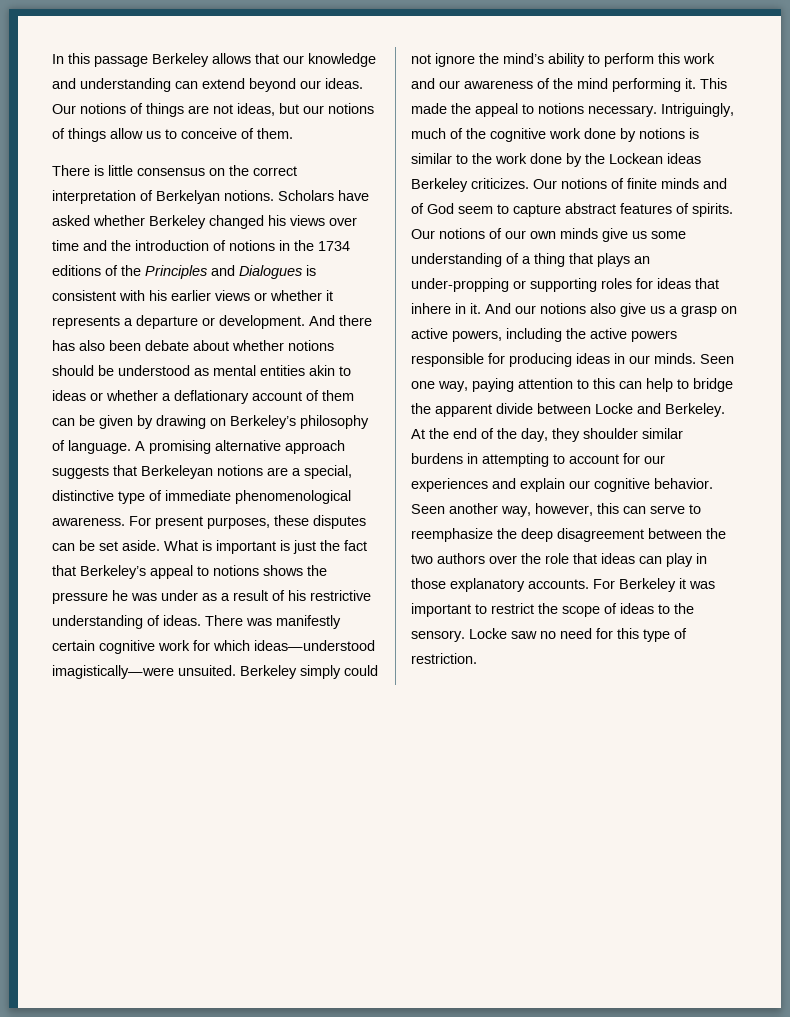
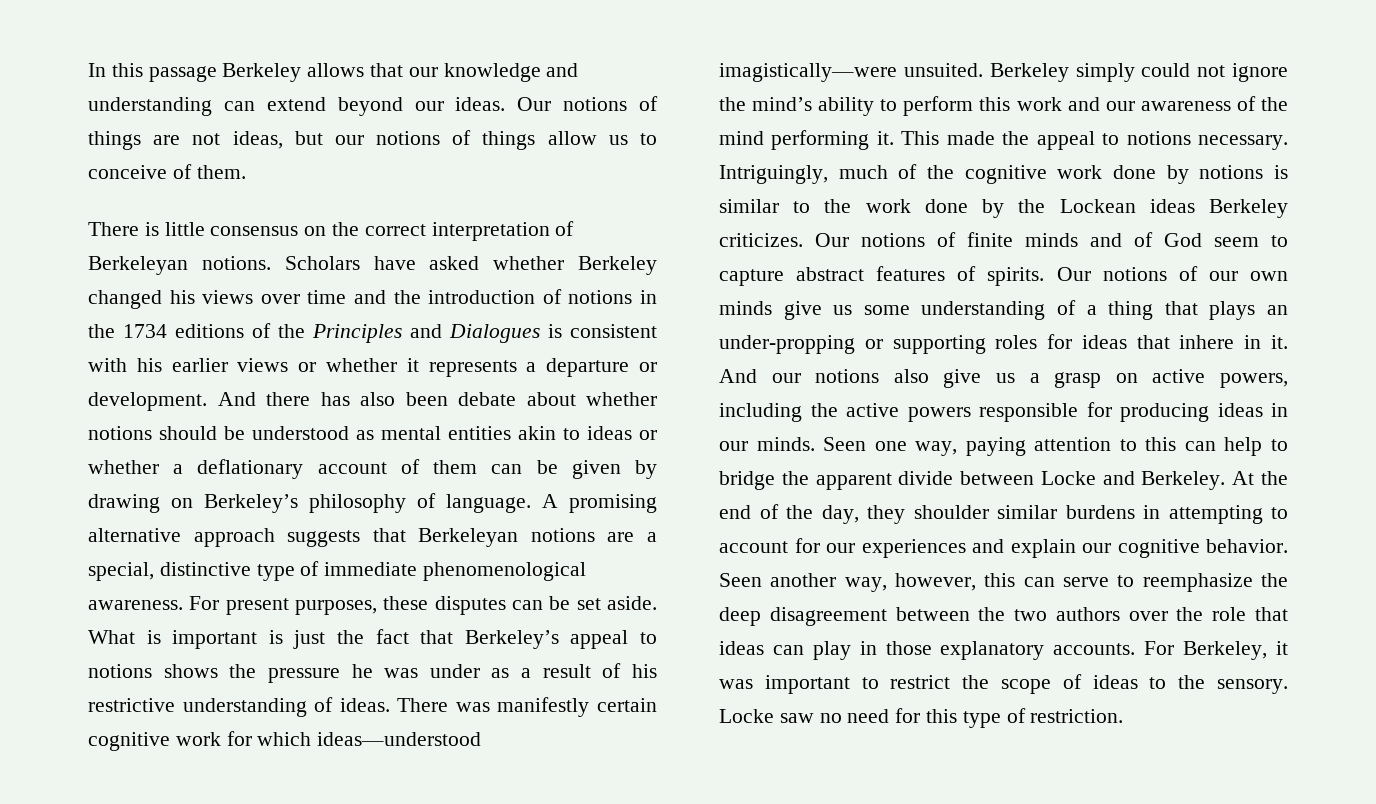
[156,190,220,204] Berkelyan -> [88,256,188,275] Berkeleyan
[619,578,676,592] Berkeley -> [1183,641,1268,660] Berkeley,

